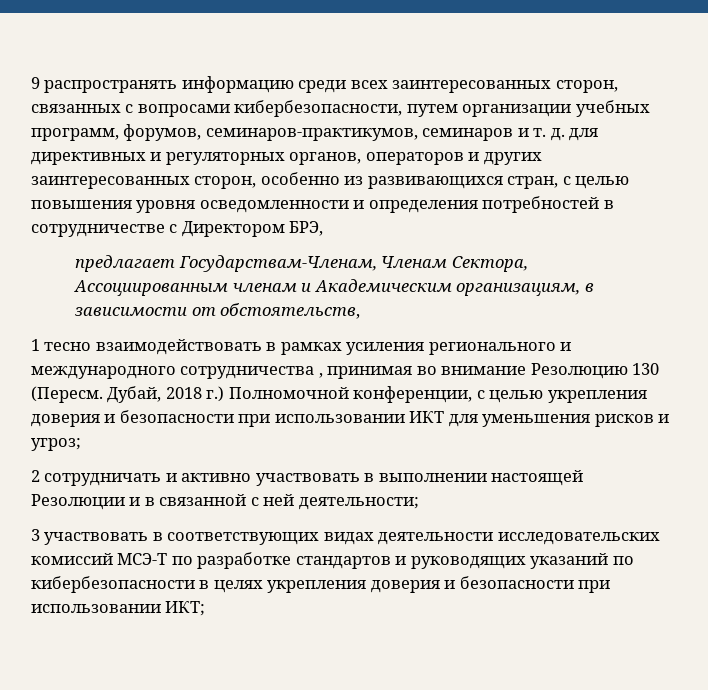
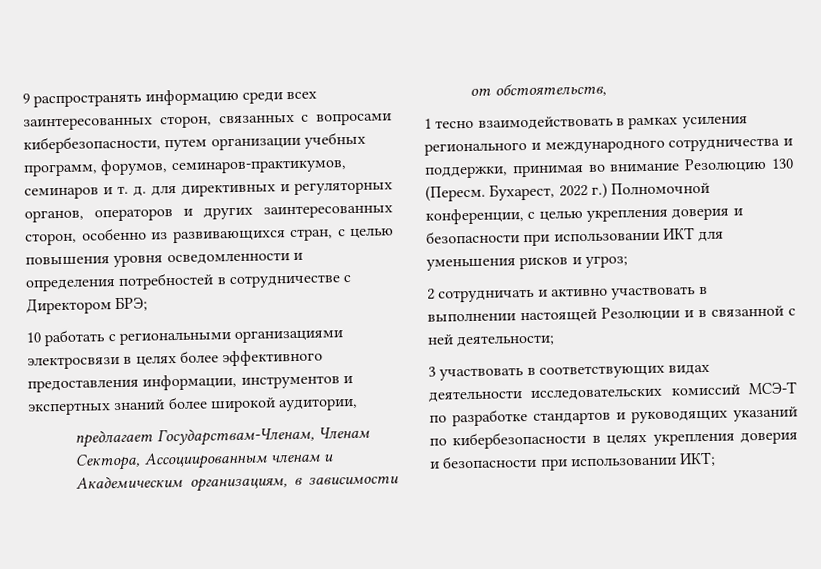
[289,221,324,236] БРЭ, -> [115,296,149,312] [26,329,344,347] [27,349,324,370] [27,373,353,393] [27,396,359,416] БРЭ; // 10 работать с региональными организациями электросвязи в целях более эффективного предоставления информации, инструментов и экспертных знаний более широкой аудитории,
[318,373,323,378] , -> [783,138,793,146] [424,165,508,179] и поддержки,
[107,386,202,403] Дубай, 2018 -> [489,183,588,201] Бухарест, 2022

